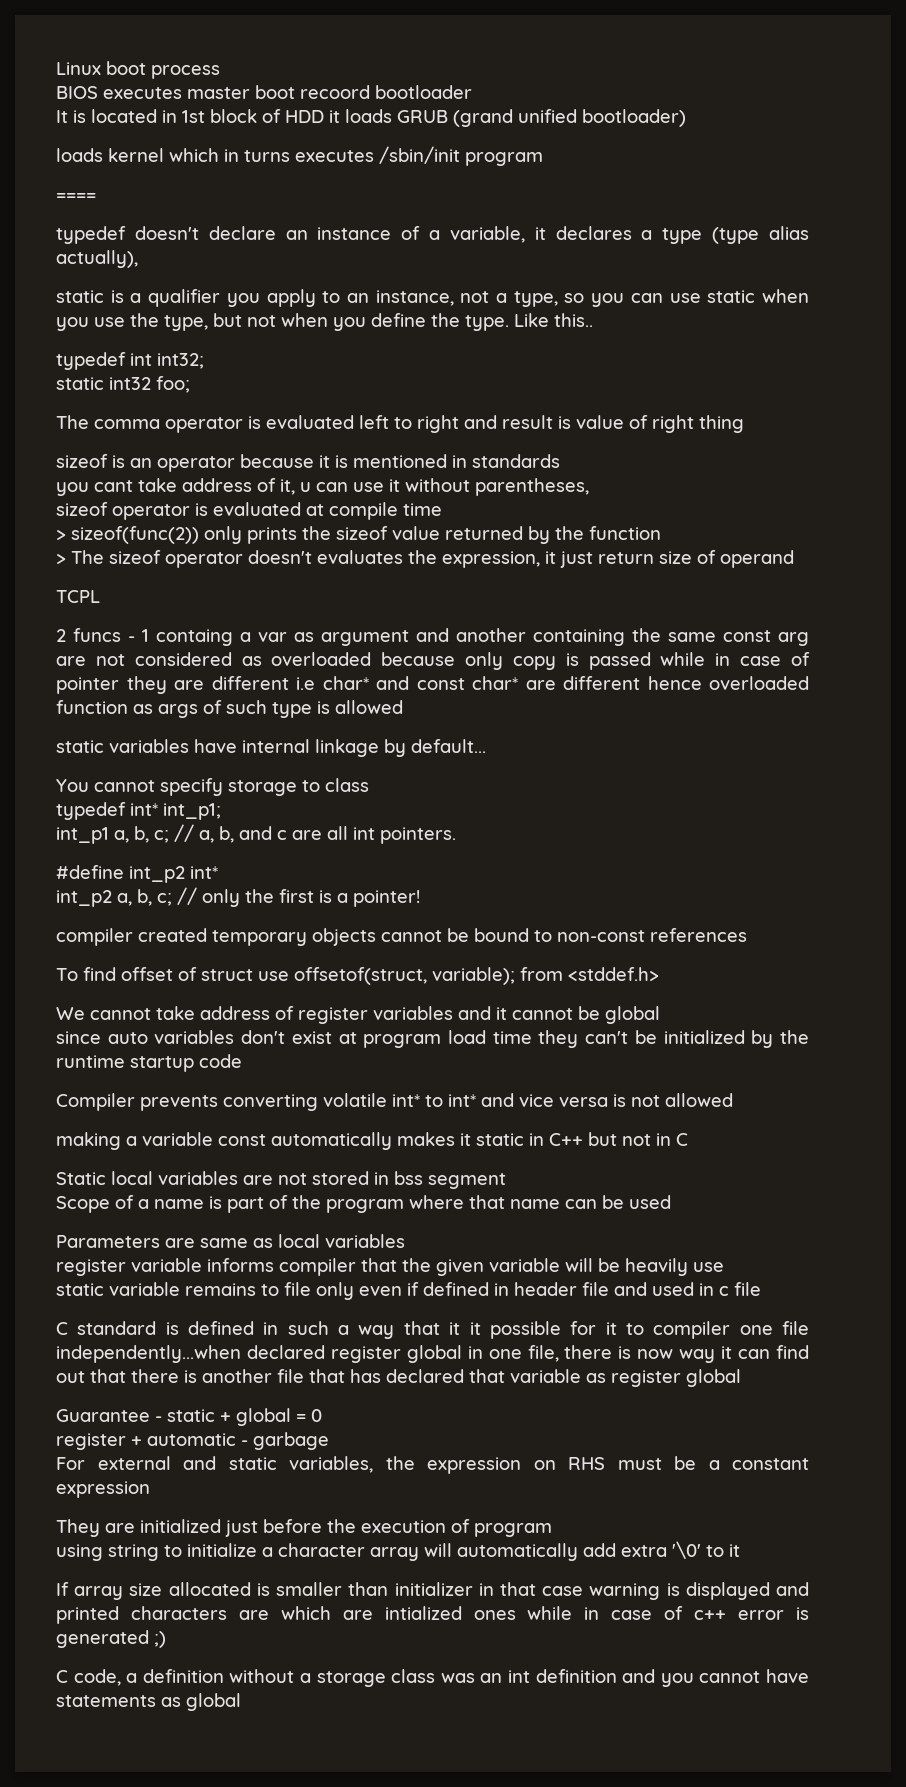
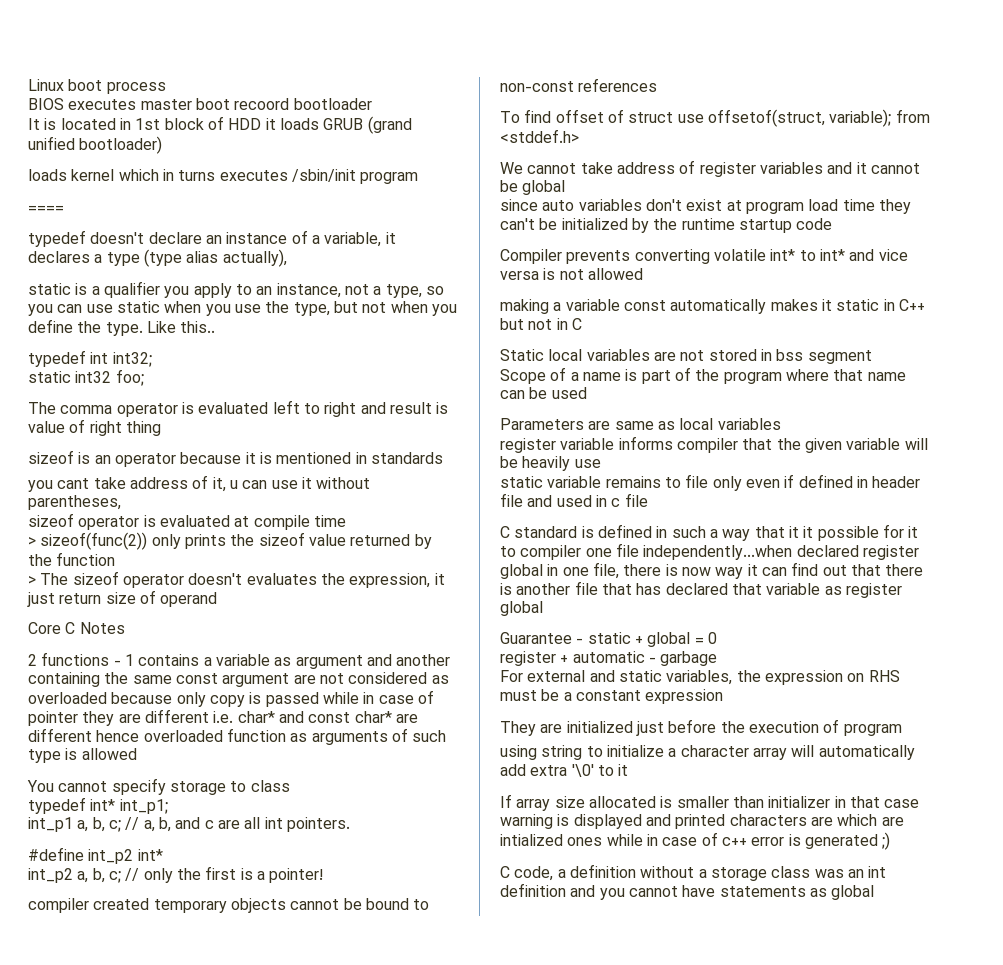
[56,590,100,603] TCPL -> [28,622,125,634] Core C Notes
[73,628,121,642] funcs -> [41,652,110,666] functions
[156,629,287,646] containg a var -> [138,654,270,666] contains a variable
[778,632,809,646] arg -> [222,673,290,687] argument
[296,677,315,690] i.e -> [213,711,234,723] i.e.
[158,704,198,718] args -> [311,731,388,745] arguments
[56,739,486,757] // static variables have internal linkage by default... -> (137, 754) none

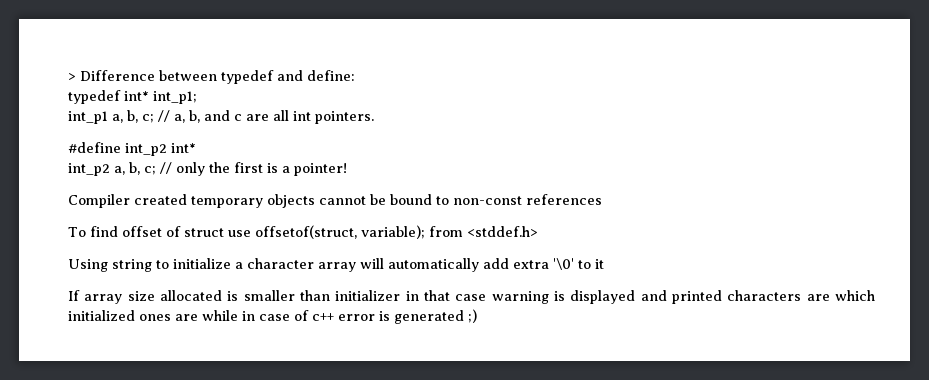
[28,79,166,94] [28,98,372,110] [28,116,412,134] [28,136,163,154] [28,169,419,184] [28,205,64,212] [28,230,396,247] [28,249,287,267] [28,281,444,298] [28,301,457,316] [28,319,216,336] [28,350,152,367] [28,369,144,386] [28,400,449,417] [28,419,161,436] [28,450,443,467] [28,475,371,492] [28,495,121,510] [28,513,346,530] [28,532,432,550] [28,552,116,566] [28,571,445,588] [27,590,218,607] [28,622,125,634] [28,652,451,669] [28,672,449,687] [28,690,434,707] [28,709,418,726] [28,728,447,745] [28,748,137,763] [27,778,290,795] Linux boot process // BIOS executes master boot recoord bootloader // It is located in 1st block of HDD it loads GRUB (grand unified bootloader) // loads kernel which in turns executes /sbin/init program // ==== // typedef doesn't declare an instance of a variable, it declares a type (type alias actually), // static is a qualifier you apply to an instance, not a type, so you can use static when you use the type, but not when you define the type. Like this.. // typedef int int32; // static int32 foo; // The comma operator is evaluated left to right and result is value of right thing // sizeof is an operator because it is mentioned in standards // you cant take address of it, u can use it without parentheses, // sizeof operator is evaluated at compile time // > sizeof(func(2)) only prints the sizeof value returned by the function // > The sizeof operator doesn't evaluates the expression, it just return size of operand // Core C Notes // 2 functions - 1 contains a variable as argument and another containing the same const argument are not considered as overloaded because only copy is passed while in case of pointer they are different i.e. char* and const char* are different hence overloaded function as arguments of such type is allowed // You cannot specify storage to class -> [68,70,355,84] > Difference between typedef and define:
[28,898,89,913] compiler -> [68,194,130,208] Compiler
[500,160,920,177] [500,180,566,195] [500,199,911,214] [500,218,833,233] [500,249,908,264] [500,268,643,280] [500,299,925,314] [500,318,582,330] [500,349,872,364] [500,367,906,384] [500,387,587,399] [500,418,781,430] [500,436,928,453] [500,456,601,471] [500,474,921,491] [500,493,648,507] [500,524,919,541] [500,543,919,560] [500,562,924,579] [500,581,902,598] [500,601,543,616] [500,632,717,647] [500,651,718,666] [500,670,900,685] [500,689,724,704] [500,719,902,736] [500,745,537,760] We cannot take address of register variables and it cannot be global // since auto variables don't exist at program load time they can't be initialized by the runtime startup code // Compiler prevents converting volatile int* to int* and vice versa is not allowed // making a variable const automatically makes it static in C++ but not in C // Static local variables are not stored in bss segment // Scope of a name is part of the program where that name can be used // Parameters are same as local variables // register variable informs compiler that the given variable will be heavily use // static variable remains to file only even if defined in header file and used in c file // C standard is defined in such a way that it it possible for it to compiler one file independently...when declared register global in one file, there is now way it can find out that there is another file that has declared that variable as register global // Guarantee - static + global = 0 // register + automatic - garbage // For external and static variables, the expression on RHS must be a constant expression // They are initialized just before the execution of program // using -> [68,259,108,272] Using
[881,817,904,826] [500,834,603,846] are intialized ones -> [68,310,198,321] initialized ones are
[500,864,887,881] [500,883,875,900] // C code, a definition without a storage class was an int definition and you cannot have statements as global -> (477, 316) none

